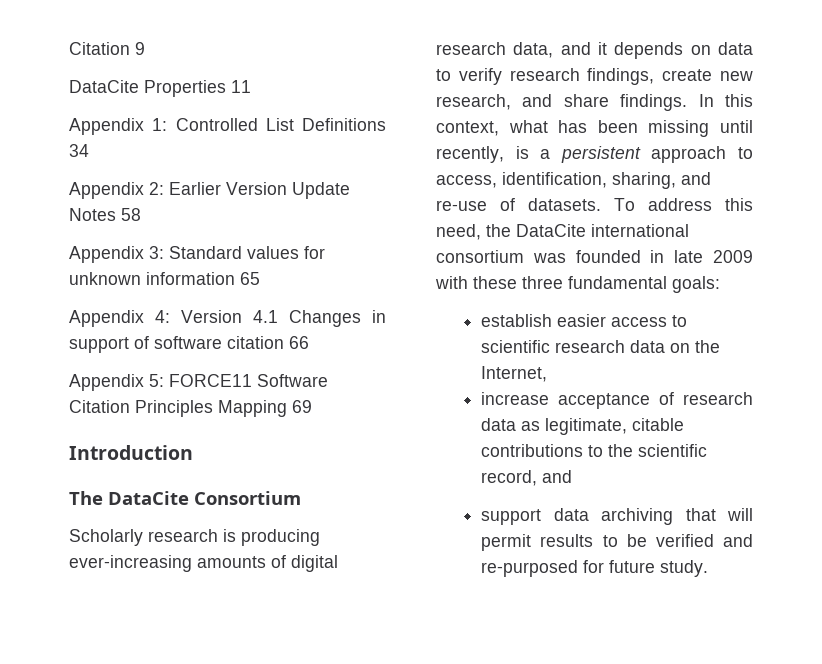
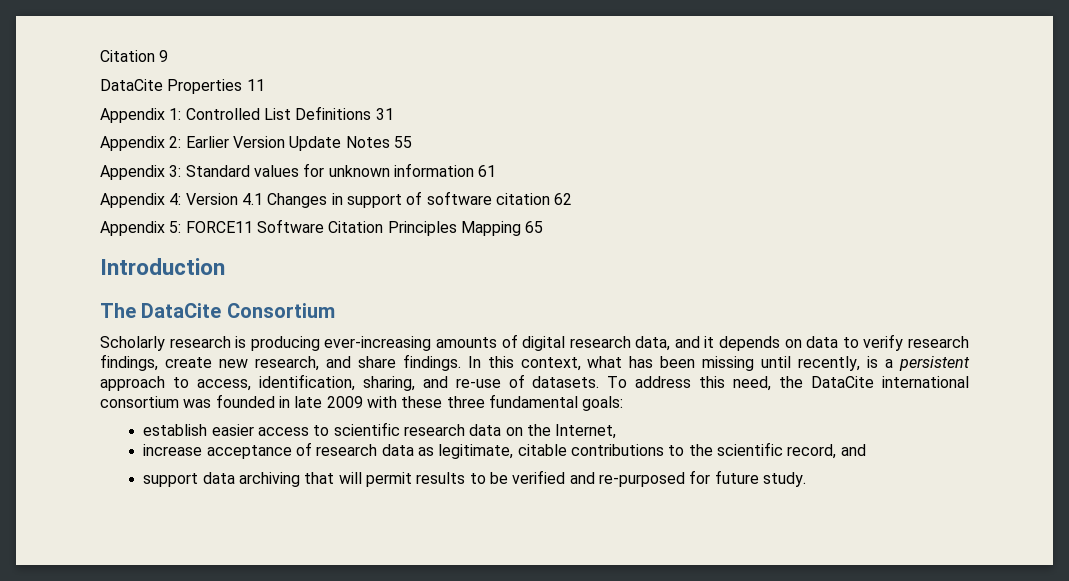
[69,144,89,157] 34 -> [375,108,394,120] 31
[121,208,141,221] 58 -> [393,136,412,148] 55
[240,272,260,285] 65 -> [478,165,497,177] 61
[289,336,309,349] 66 -> [554,193,573,205] 62
[292,400,312,413] 69 -> [525,221,544,233] 65

